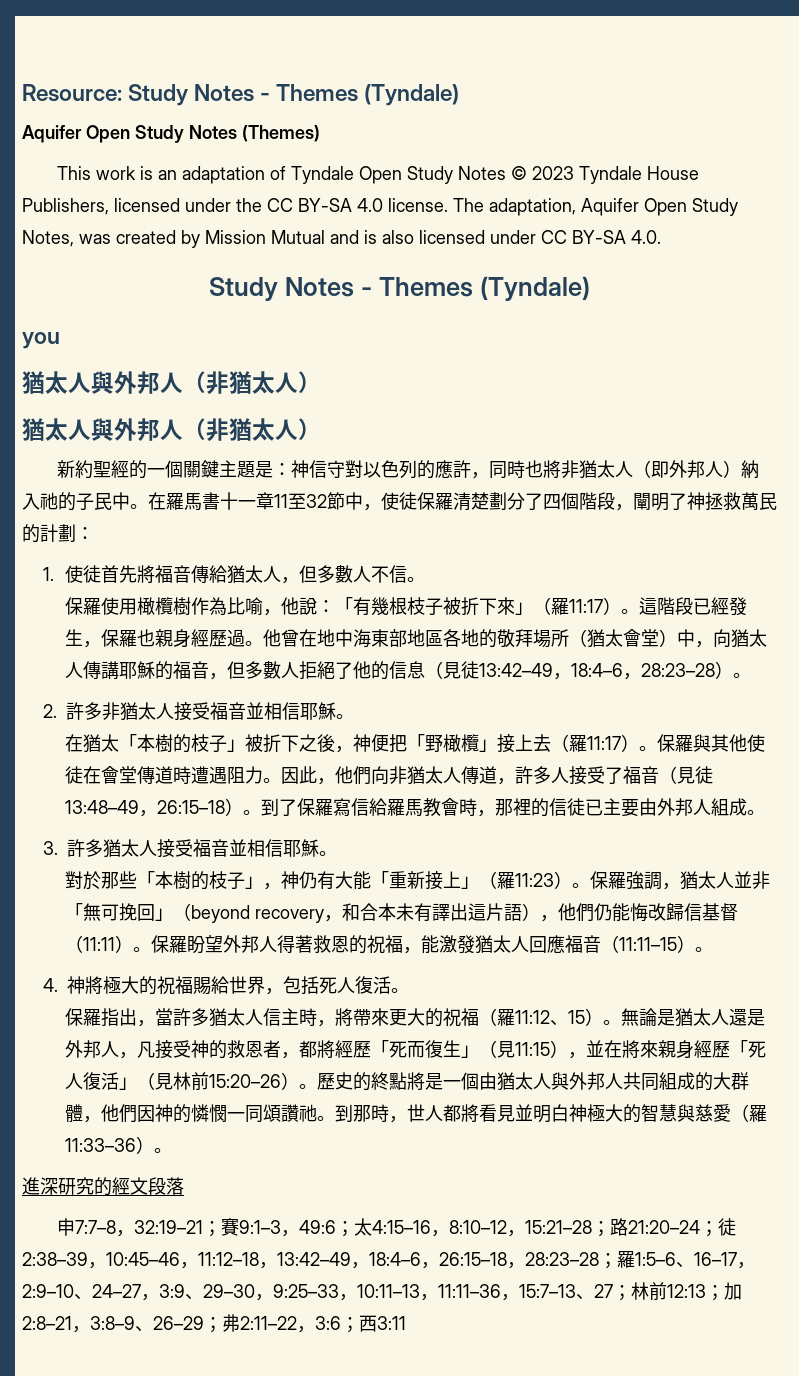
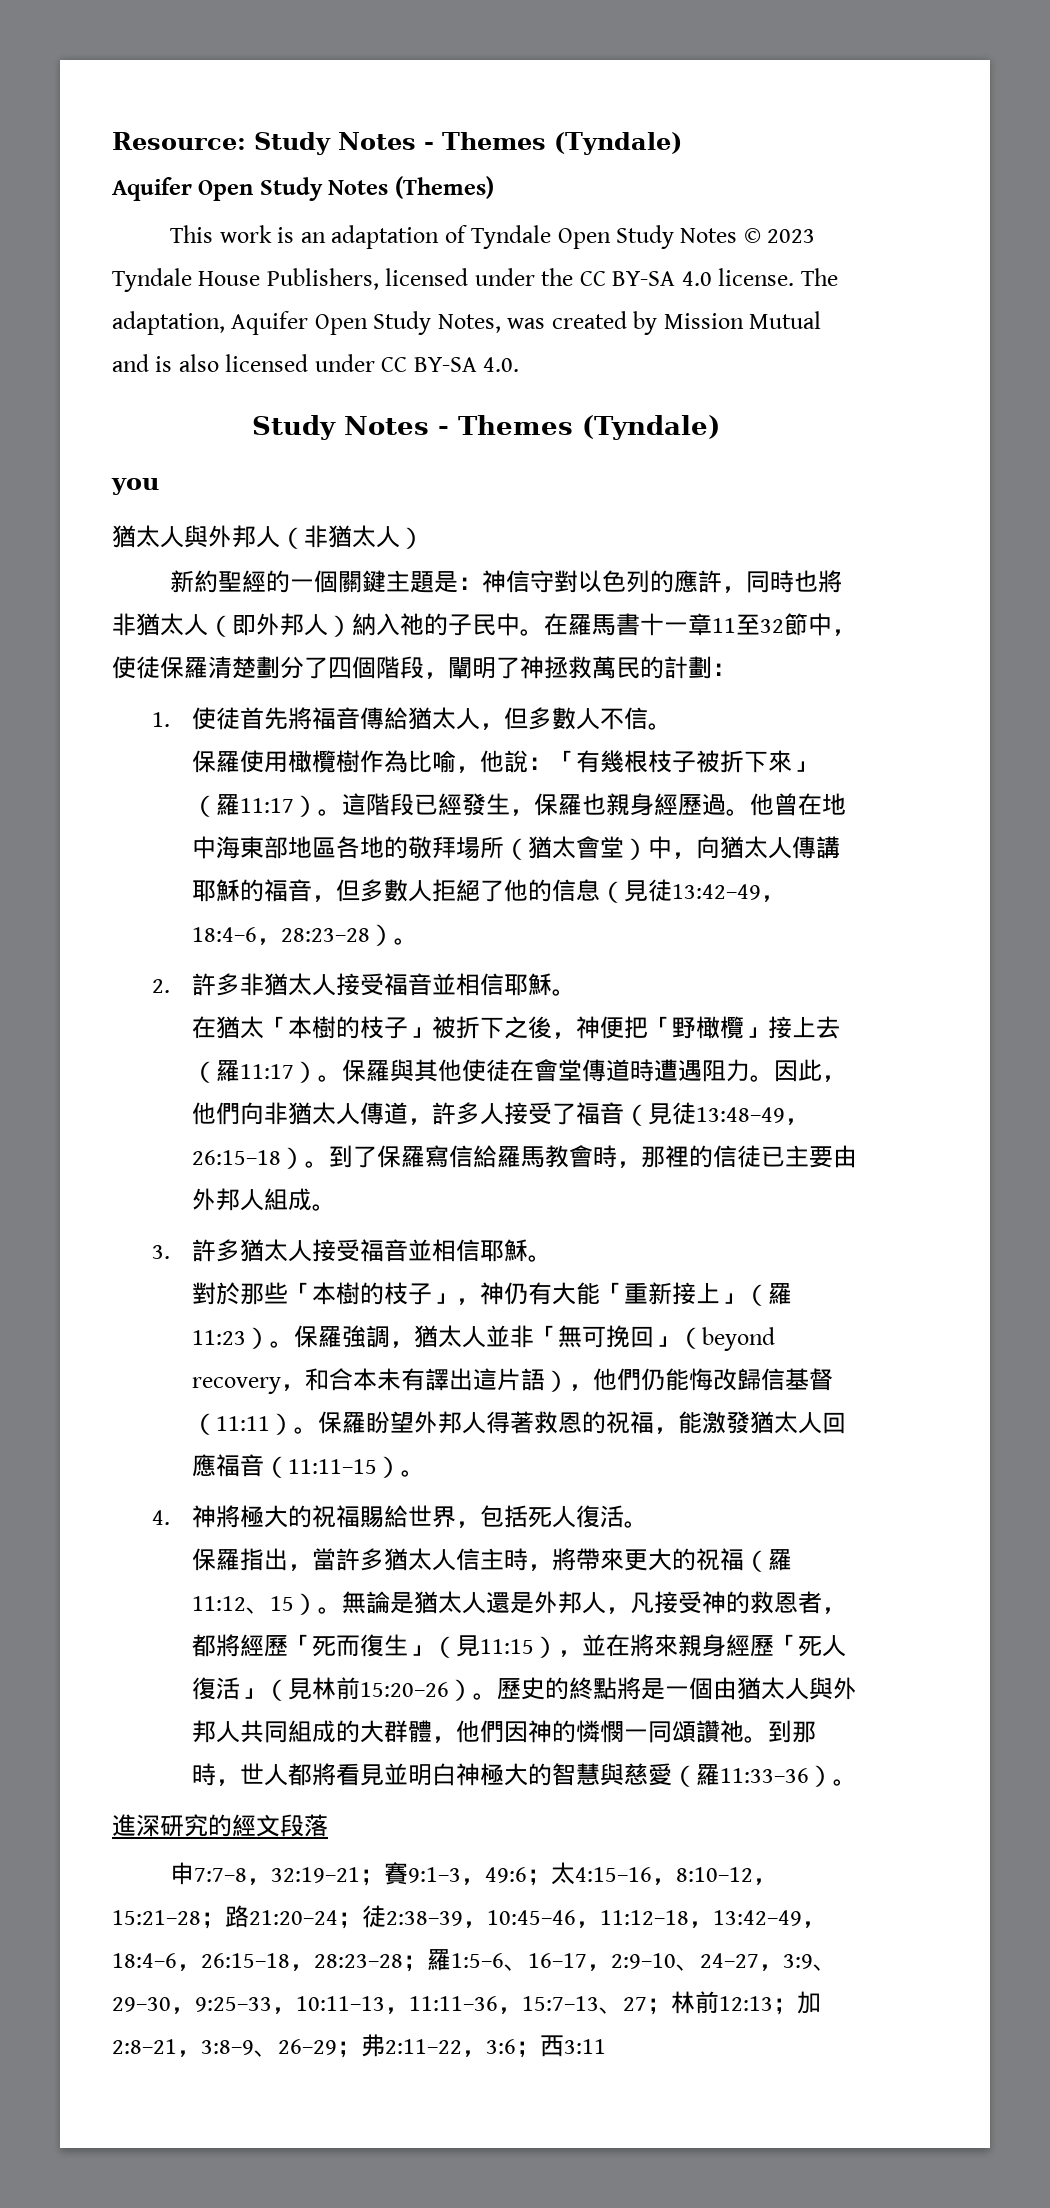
[22,418,321,442] // 猶太人與外邦人（非猶太人） -> (424, 538) none

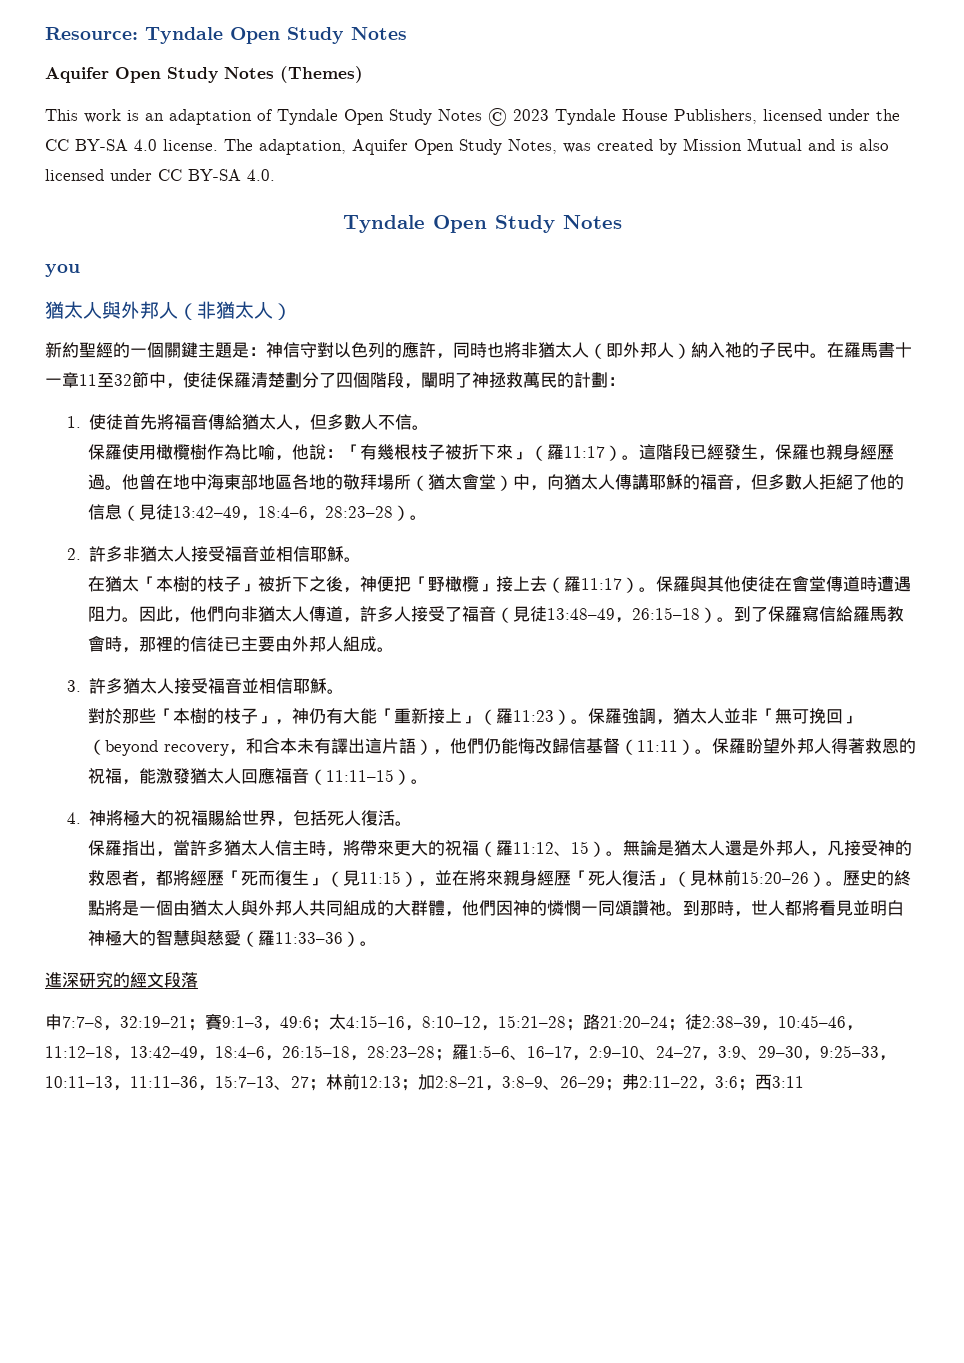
[254,132,682,155] Study Notes - Themes (Tyndale) -> [145,27,407,44] Tyndale Open Study Notes
[251,415,721,440] Study Notes - Themes (Tyndale) -> [342,215,622,233] Tyndale Open Study Notes

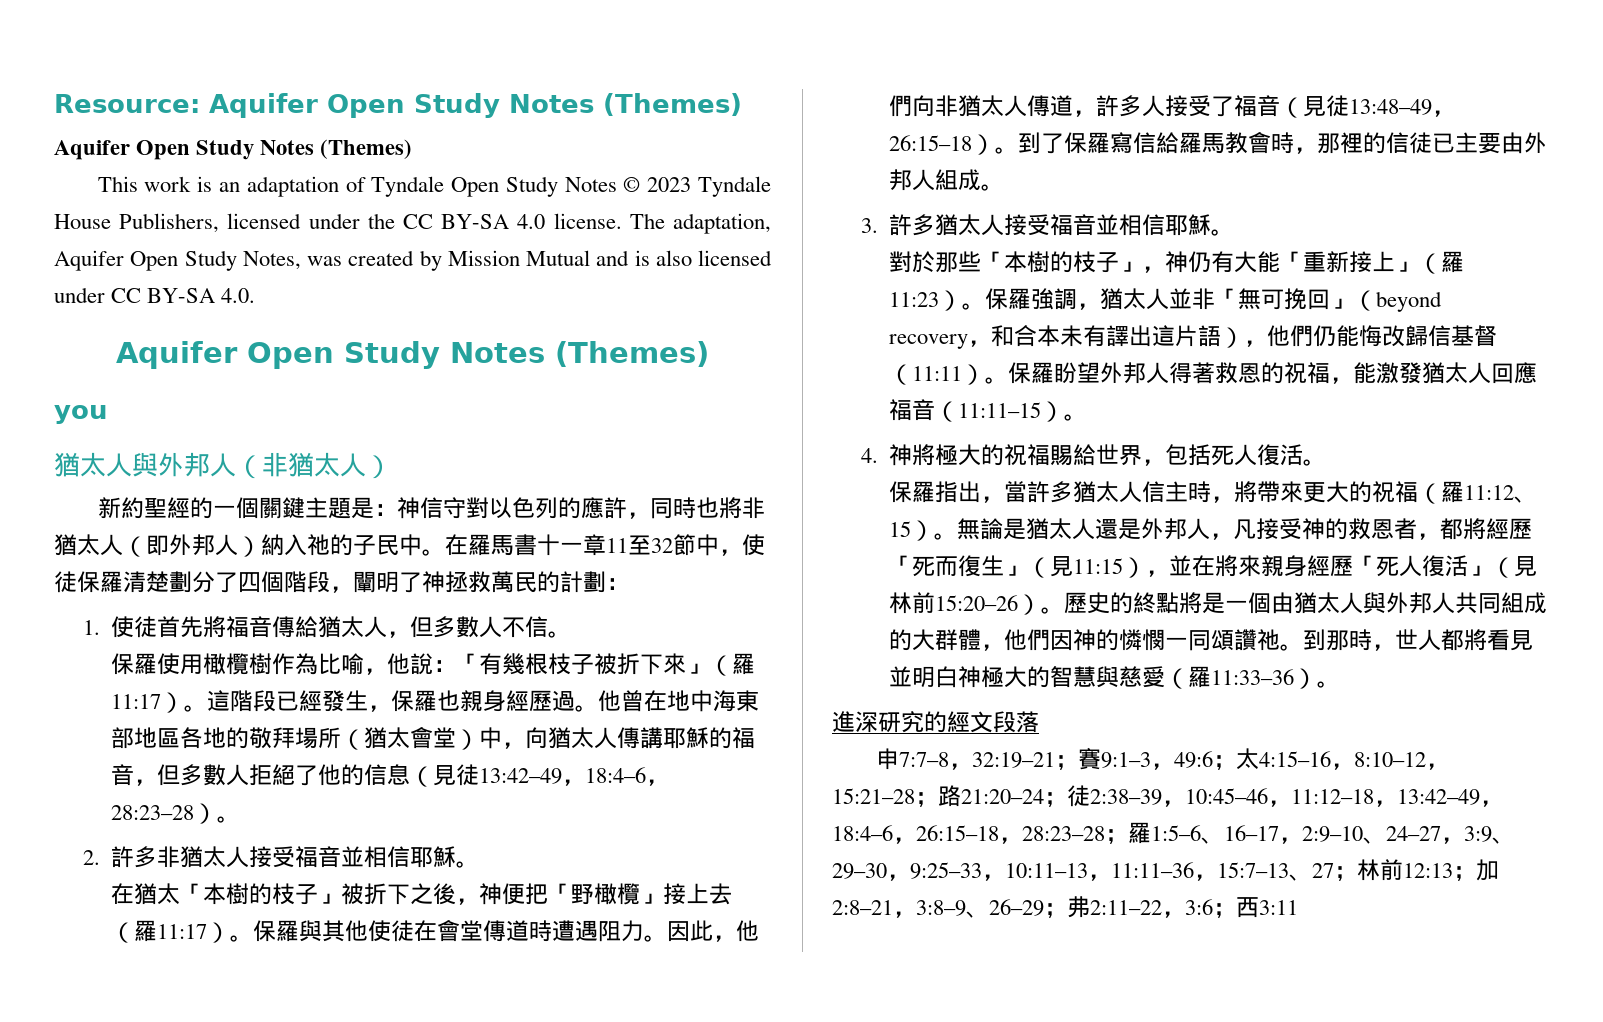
[145,27,407,44] Tyndale Open Study Notes -> [209,93,742,118] Aquifer Open Study Notes (Themes)
[342,215,622,233] Tyndale Open Study Notes -> [116,341,709,369] Aquifer Open Study Notes (Themes)

